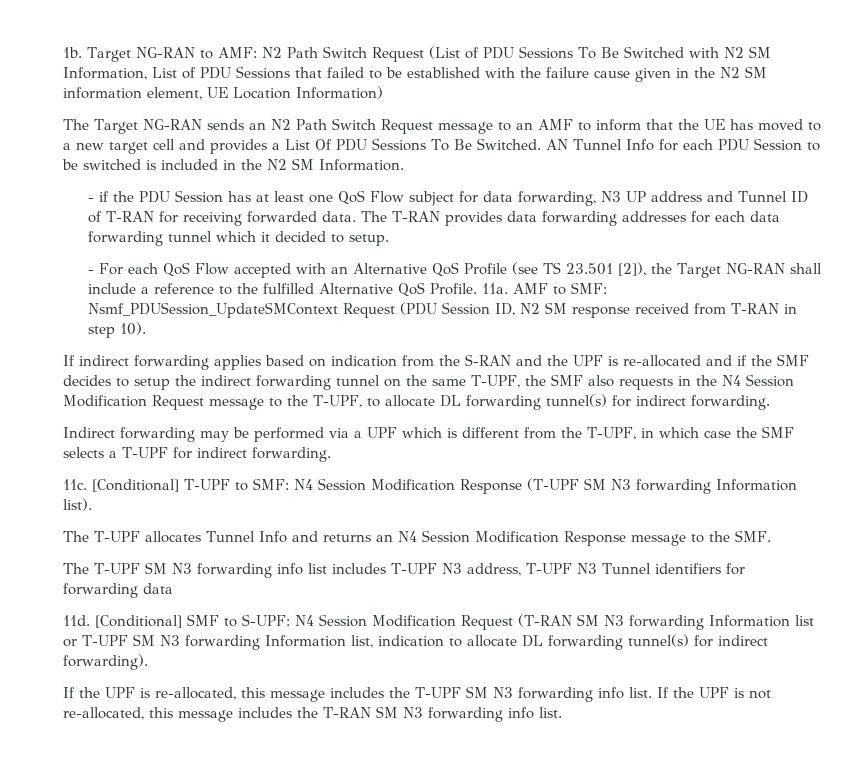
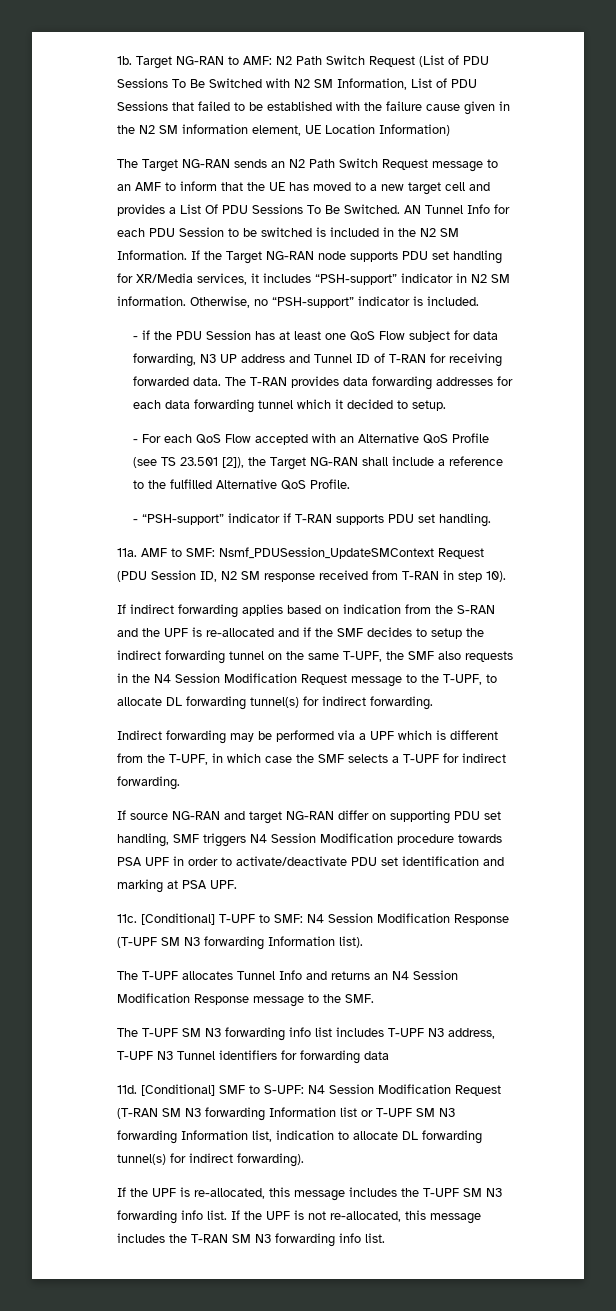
(405, 165) none -> [191,250,503,264] [117,273,511,285] [117,296,480,308] If the Target NG-RAN node supports PDU set handling for XR/Media services, it includes “PSH-support” indicator in N2 SM information. Otherwise, no “PSH-support” indicator is included.
(478, 289) none -> [132,513,491,527] // - “PSH-support” indicator if T-RAN supports PDU set handling. //
(332, 454) none -> [117,810,502,824] [117,833,503,847] [117,856,505,866] [117,879,238,893] // If source NG-RAN and target NG-RAN differ on supporting PDU set handling, SMF triggers N4 Session Modification procedure towards PSA UPF in order to activate/deactivate PDU set identification and marking at PSA UPF.

